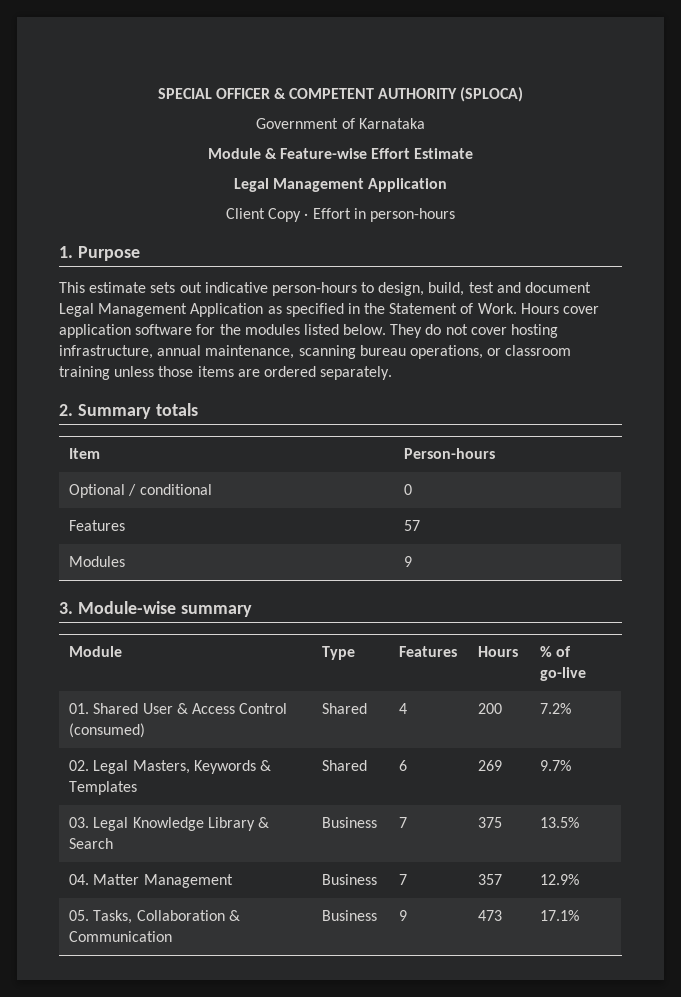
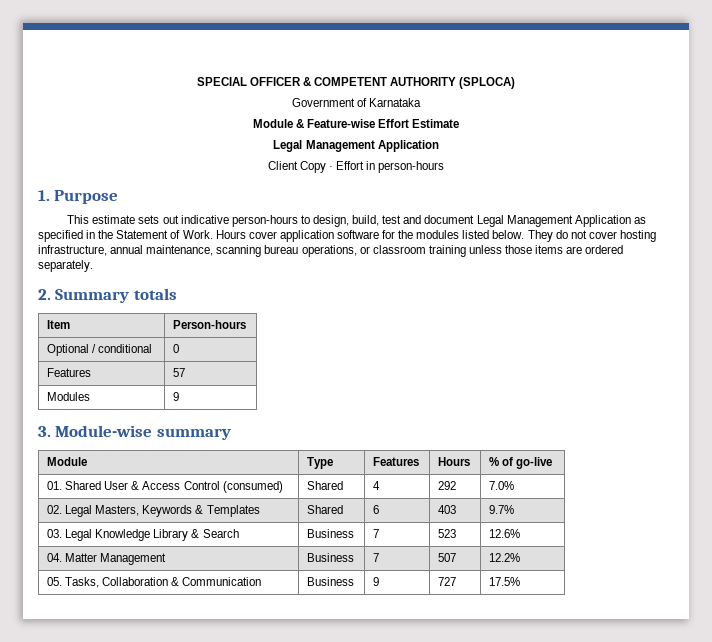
[478,703,503,714] [540,703,572,714] 200 | 7.2% -> [437,481,456,490] [488,481,514,490] 292 | 7.0%
[478,760,503,771] 269 -> [437,505,456,514] 403
[478,817,503,828] [540,817,580,828] 375 | 13.5% -> [437,529,456,538] [488,529,520,538] 523 | 12.6%
[478,874,503,885] [540,874,580,885] 357 | 12.9% -> [437,553,456,562] [488,553,520,562] 507 | 12.2%
[478,910,503,921] [540,910,580,921] 473 | 17.1% -> [437,577,456,586] [488,577,520,586] 727 | 17.5%

